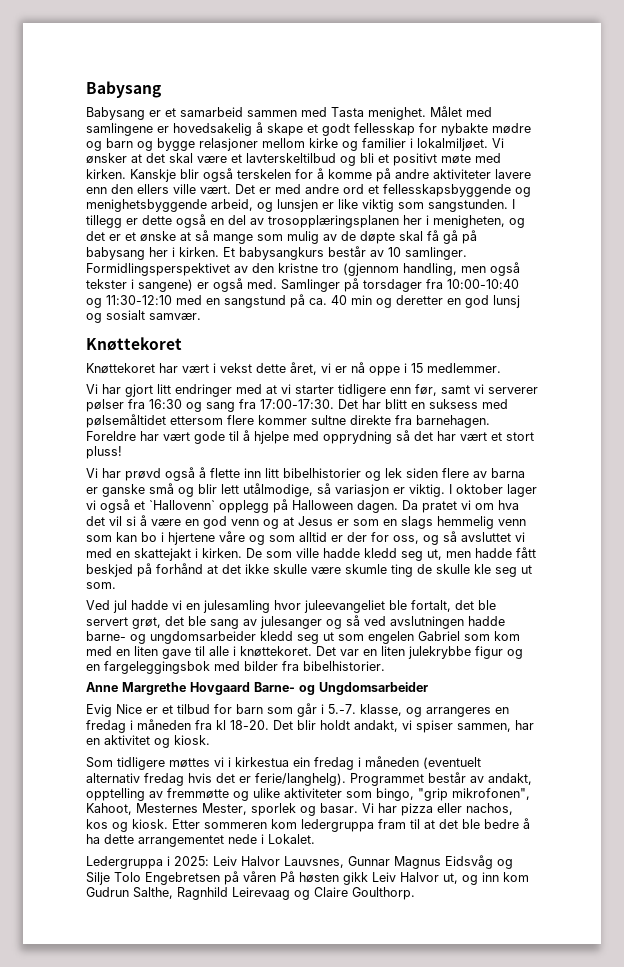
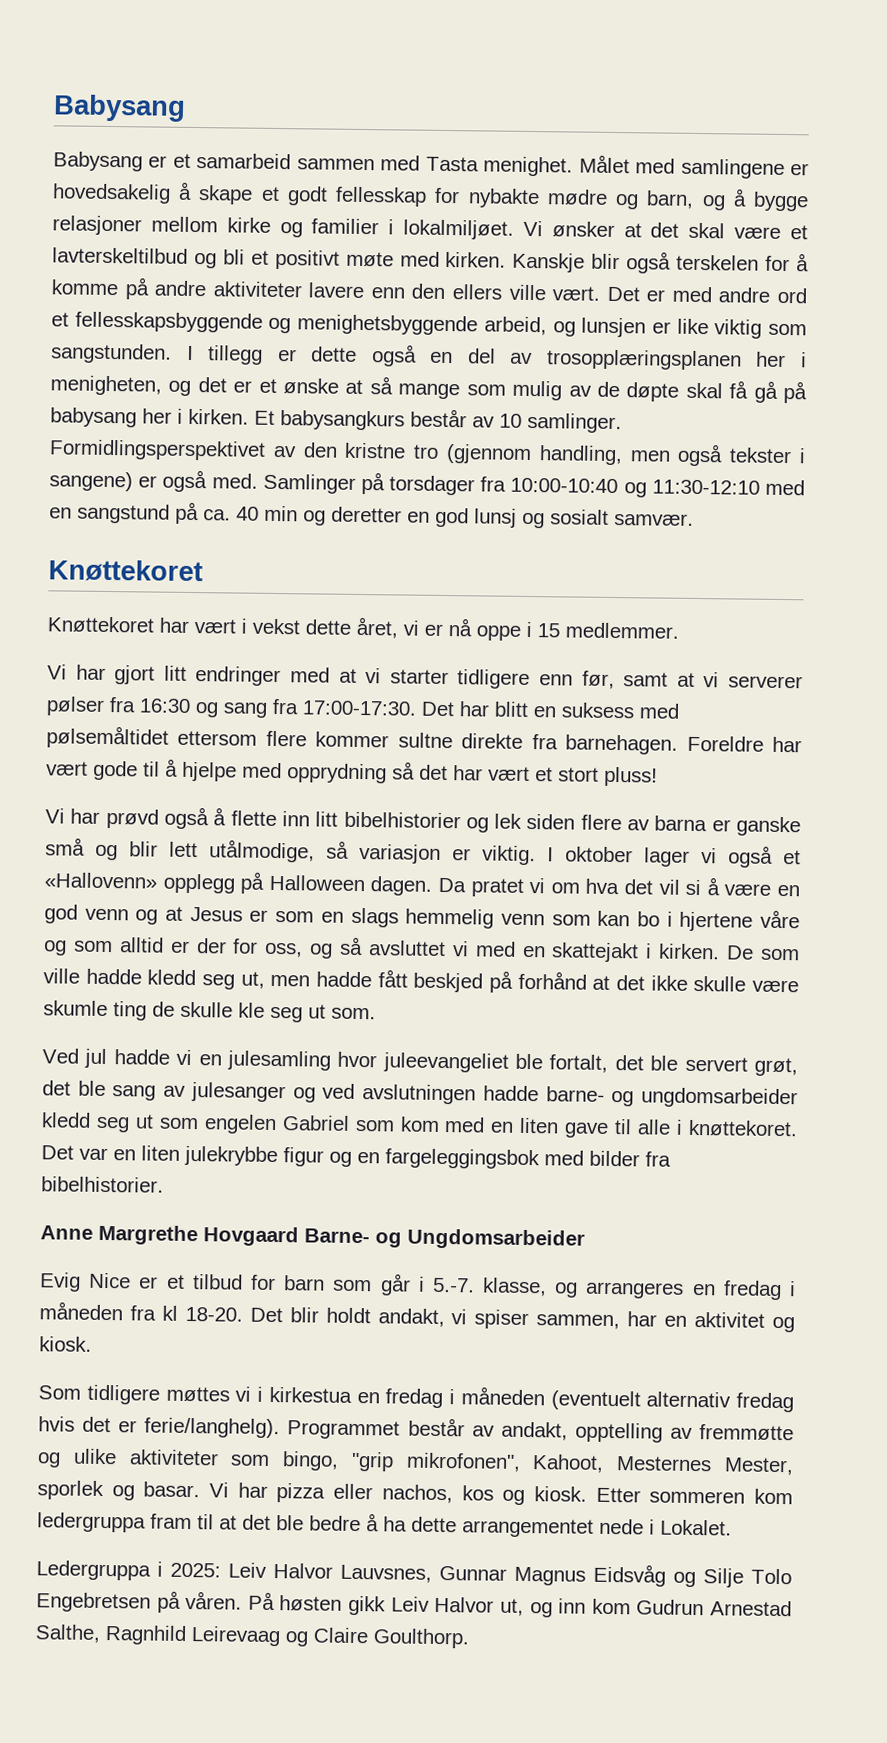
[106,138,153,151] barn og -> [646,188,747,211] barn, og å
(470, 389) none -> [676,672,695,687] at
[149,500,215,510] `Hallovenn` -> [44,872,157,889] «Hallovenn»
[346,615,360,626] så -> (316, 1095) none
[293,757,310,767] ein -> [356,1392,380,1404] en
[243,871,276,882] våren -> [185,1590,243,1610] våren.
(129, 892) none -> [710,1600,793,1617] Arnestad

